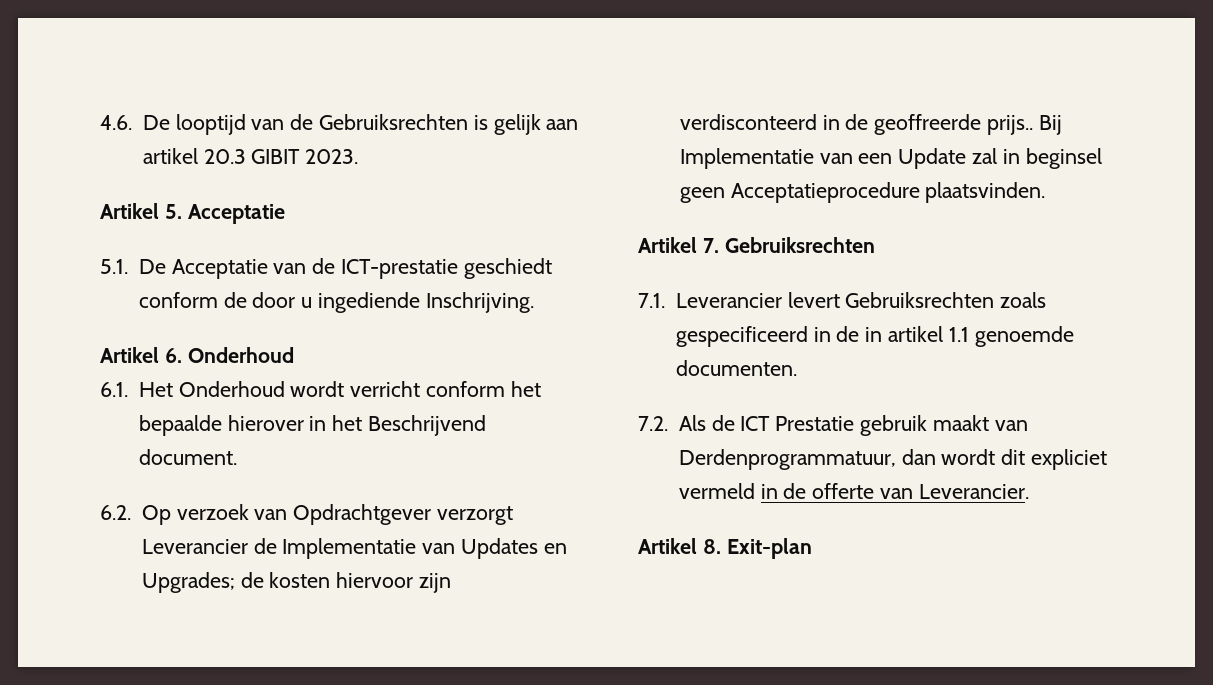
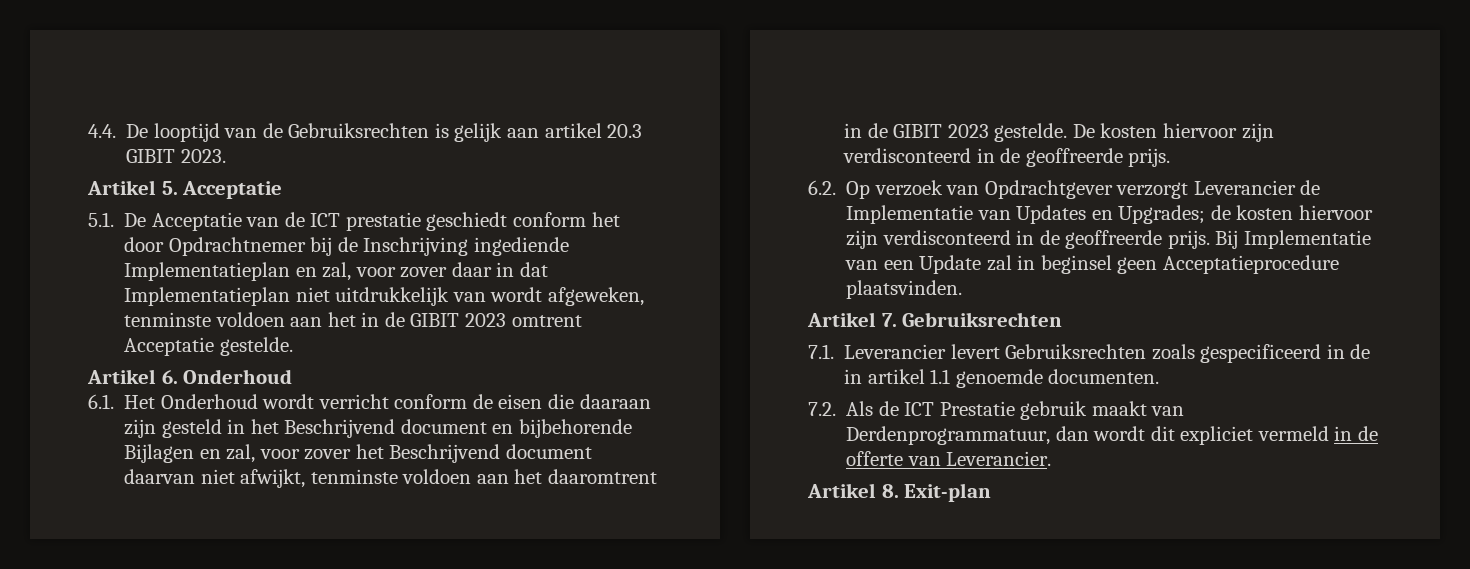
[100,115,132,130] 4.6. -> [88,124,116,138] 4.4.
[340,258,552,279] [138,292,534,313] ICT-prestatie geschiedt conform de door u ingediende Inschrijving. -> [310,212,620,231] [124,237,569,256] [124,262,548,281] [124,287,644,306] [124,312,582,327] [124,337,293,356] ICT prestatie geschiedt conform het door Opdrachtnemer bij de Inschrijving ingediende Implementatieplan en zal, voor zover daar in dat Implementatieplan niet uitdrukkelijk van wordt afgeweken, tenminste voldoen aan het in de GIBIT 2023 omtrent Acceptatie gestelde.
[510,381,541,397] [138,415,486,436] [138,449,237,465] het bepaalde hierover in het Beschrijvend document. -> [472,394,651,409] [124,419,632,438] [124,444,592,463] [124,469,657,488] [844,123,1274,142] [843,148,1171,167] de eisen die daaraan zijn gesteld in het Beschrijvend document en bijbehorende Bijlagen en zal, voor zover het Beschrijvend document daarvan niet afwijkt, tenminste voldoen aan het daaromtrent in de GIBIT 2023 gestelde. De kosten hiervoor zijn verdisconteerd in de geoffreerde prijs.
[986,115,1033,135] prijs.. -> [1167,230,1210,249] prijs.

